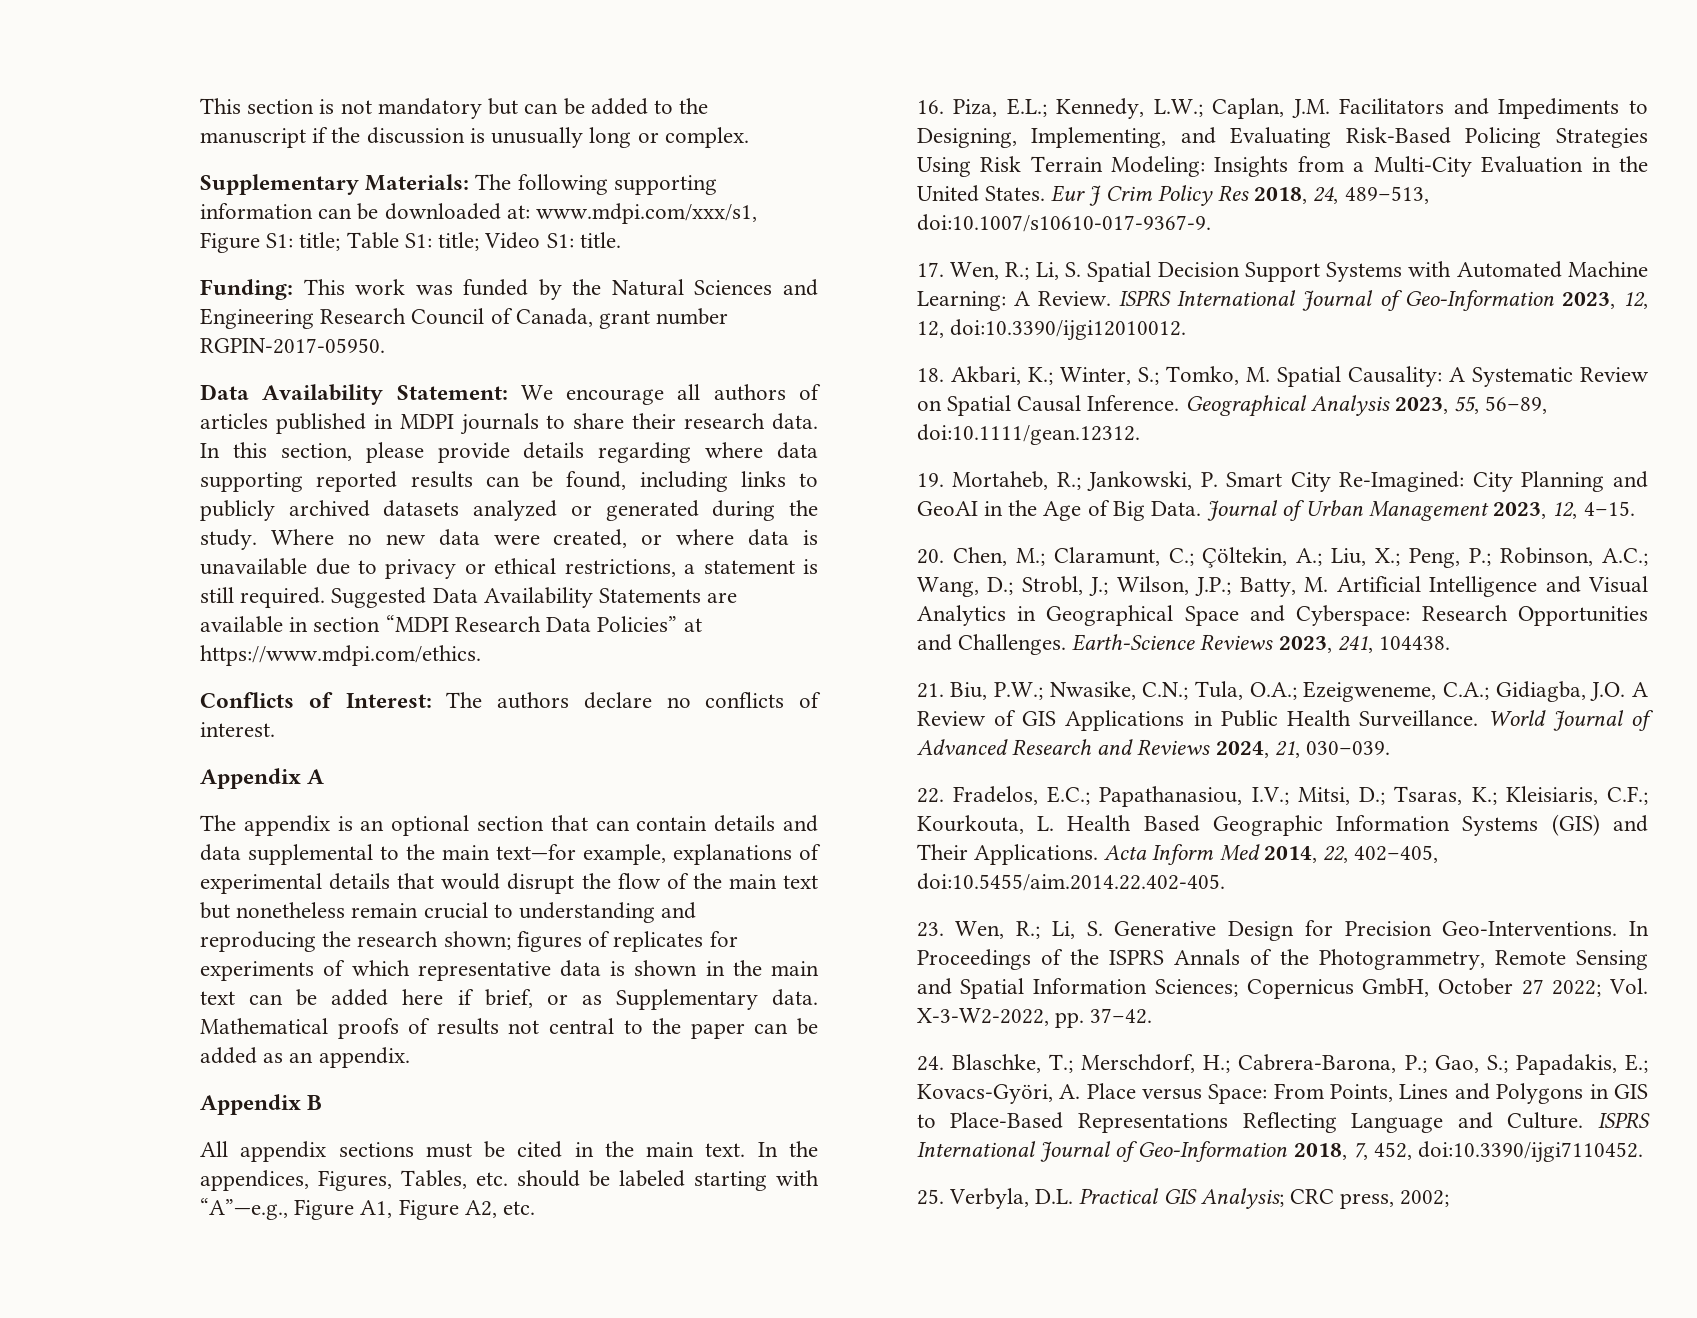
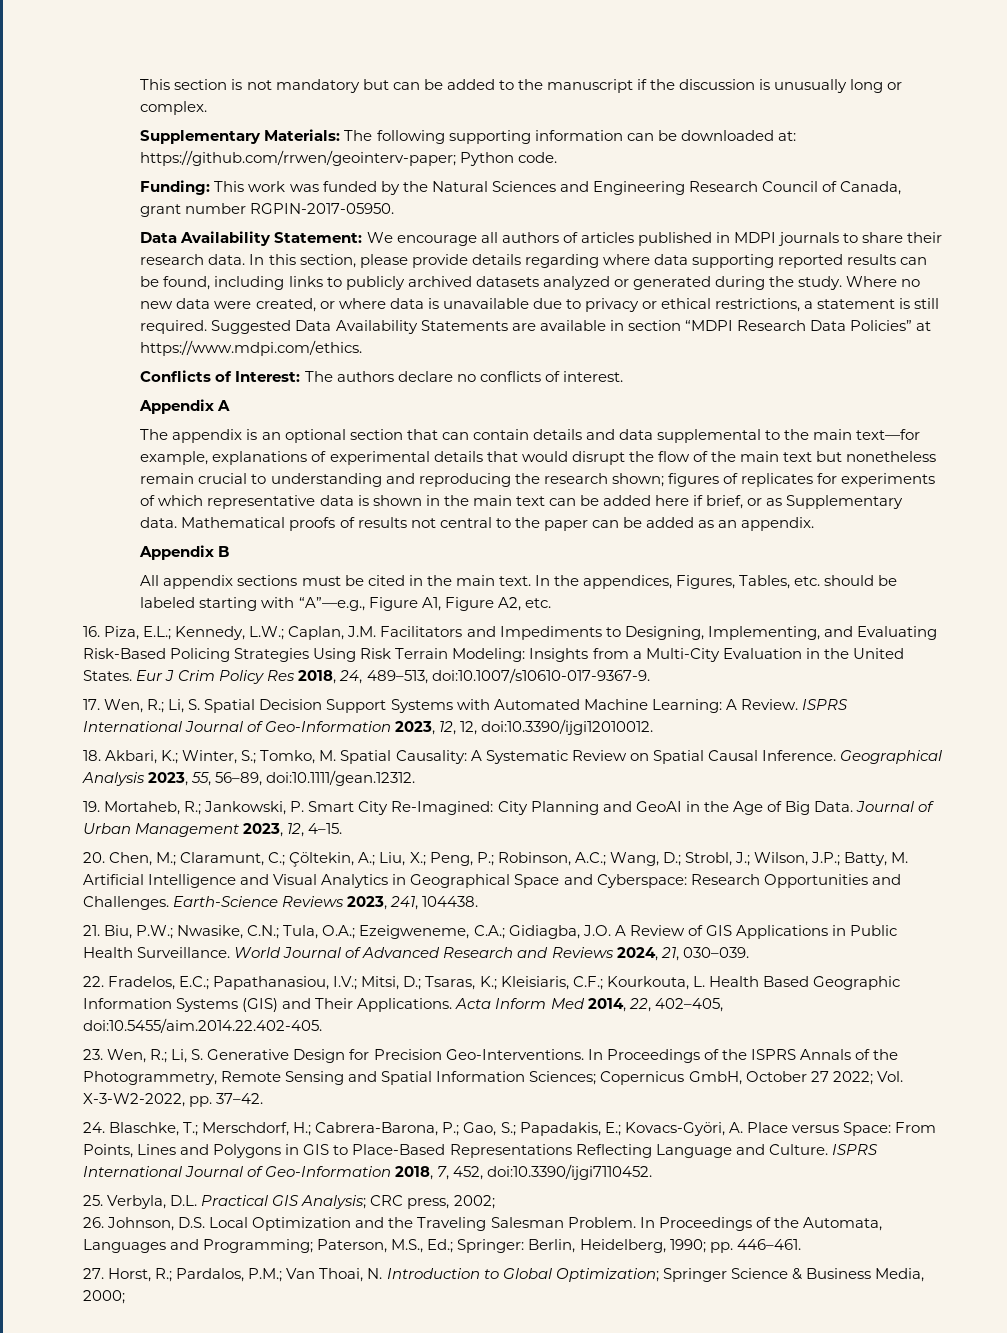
[536,203,758,224] [200,232,621,253] www.mdpi.com/xxx/s1, Figure S1: title; Table S1: title; Video S1: title. -> [140,150,558,166] https://github.com/rrwen/geointerv-paper; Python code.
(1450, 1198) none -> [83,1217,882,1231] [83,1239,801,1253] [83,1268,924,1282] [83,1290,126,1304] // 26. Johnson, D.S. Local Optimization and the Traveling Salesman Problem. In Proceedings of the Automata, Languages and Programming; Paterson, M.S., Ed.; Springer: Berlin, Heidelberg, 1990; pp. 446–461. // 27. Horst, R.; Pardalos, P.M.; Van Thoai, N. Introduction to Global Optimization; Springer Science & Business Media, 2000;

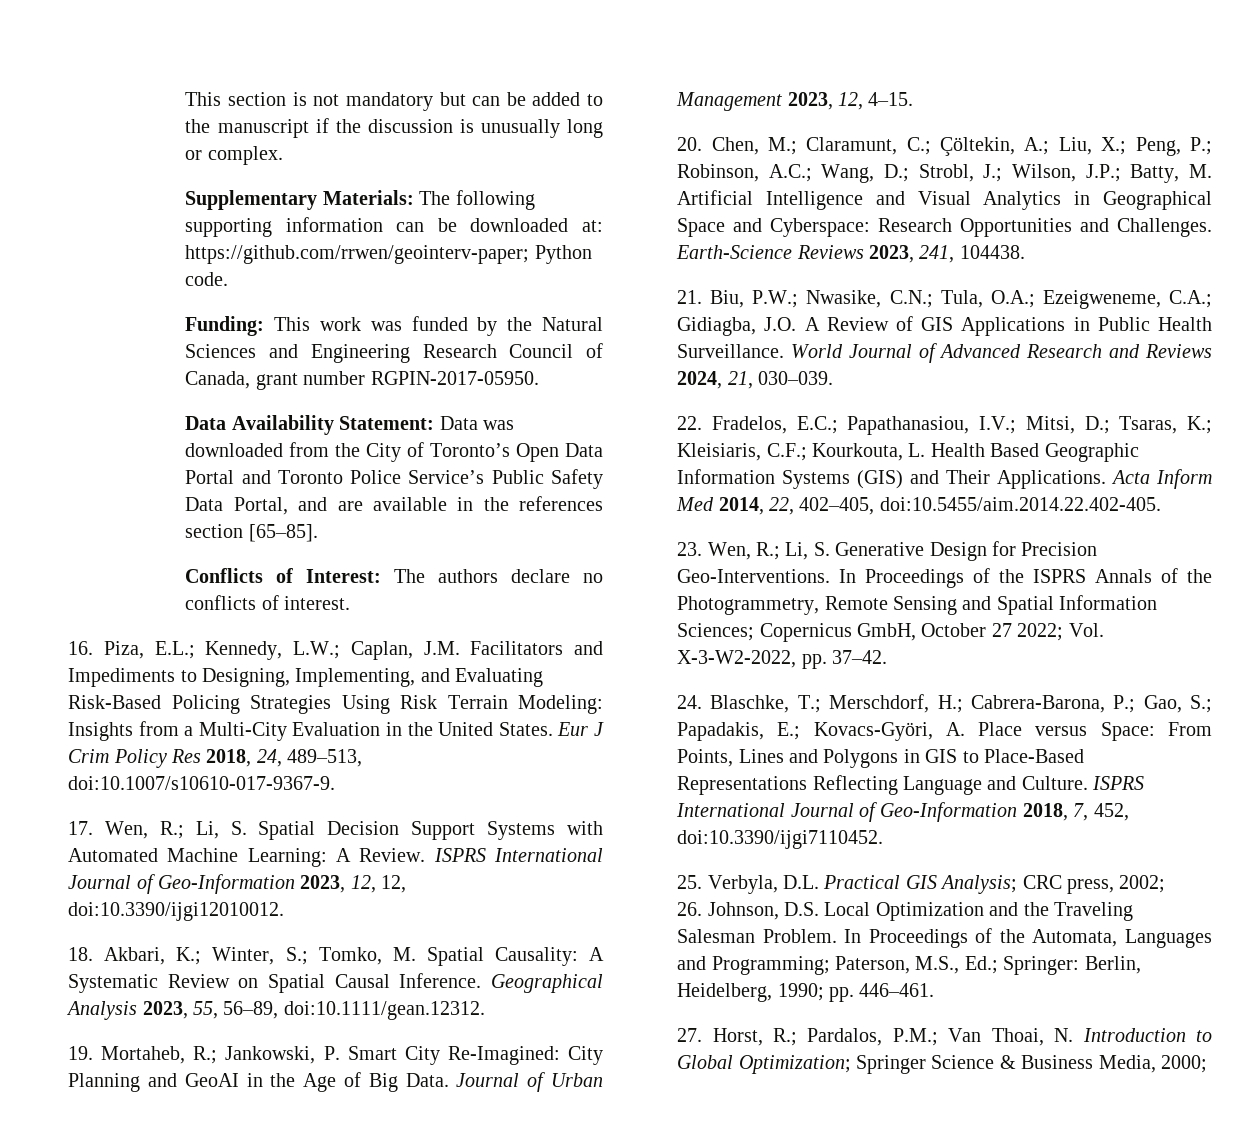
[366,232,943,246] [140,254,928,268] [140,276,921,290] [140,298,940,312] [140,320,932,334] [140,340,363,356] We encourage all authors of articles published in MDPI journals to share their research data. In this section, please provide details regarding where data supporting reported results can be found, including links to publicly archived datasets analyzed or generated during the study. Where no new data were created, or where data is unavailable due to privacy or ethical restrictions, a statement is still required. Suggested Data Availability Statements are available in section “MDPI Research Data Policies” at https://www.mdpi.com/ethics. -> [439,416,515,430] [185,442,604,462] [185,469,604,489] [185,496,603,515] [185,524,318,542] Data was downloaded from the City of Toronto’s Open Data Portal and Toronto Police Service’s Public Safety Data Portal, and are available in the references section [65–85].
[139,399,231,414] [140,429,921,443] [140,451,937,465] [140,473,936,487] [140,495,904,509] [140,517,815,531] [139,545,230,560] [140,575,898,589] [140,597,551,611] // Appendix A // The appendix is an optional section that can contain details and data supplemental to the main text—for example, explanations of experimental details that would disrupt the flow of the main text but nonetheless remain crucial to understanding and reproducing the research shown; figures of replicates for experiments of which representative data is shown in the main text can be added here if brief, or as Supplementary data. Mathematical proofs of results not central to the paper can be added as an appendix. // Appendix B // All appendix sections must be cited in the main text. In the appendices, Figures, Tables, etc. should be labeled starting with “A”—e.g., Figure A1, Figure A2, etc. -> (351, 603) none

